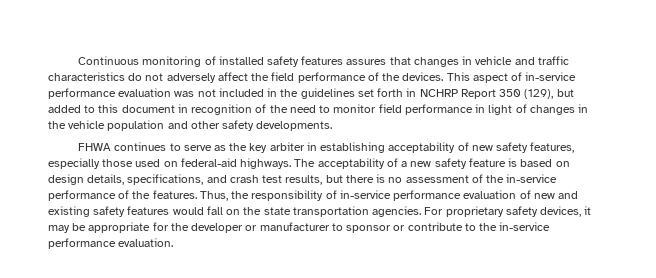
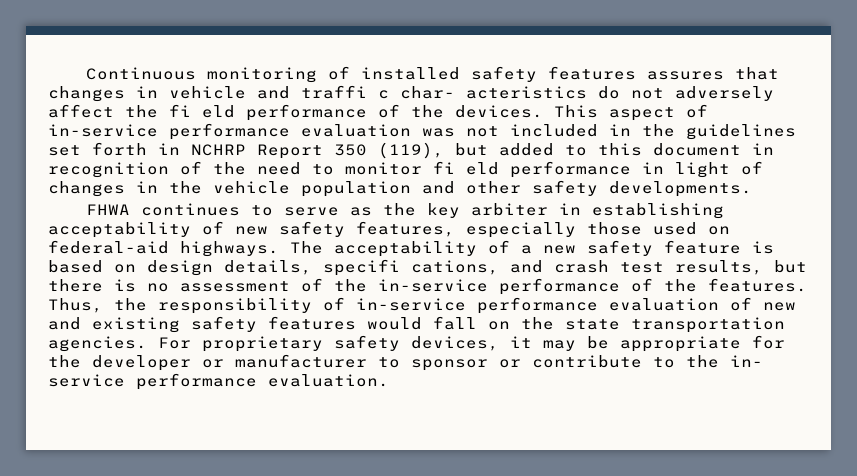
[537,56,569,65] [48,72,125,81] traffic characteristics -> [301,85,587,99] traffi c char- acteristics
[271,72,295,81] field -> [169,104,235,118] fi eld
[524,89,554,99] (129), -> [378,142,444,159] (119),
[378,104,402,113] field -> [433,161,499,175] fi eld
[127,174,204,185] specifications, -> [323,259,499,276] specifi cations,
[499,222,551,231] in-service -> [730,355,763,367] [48,374,125,387] in- service

